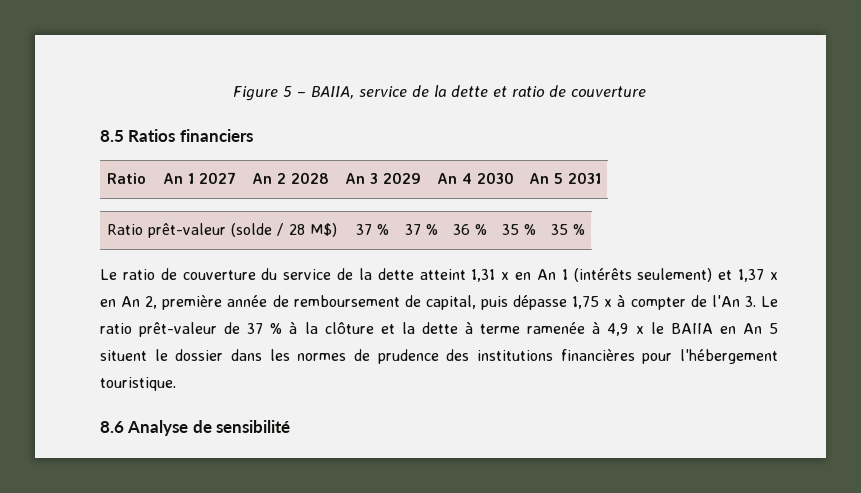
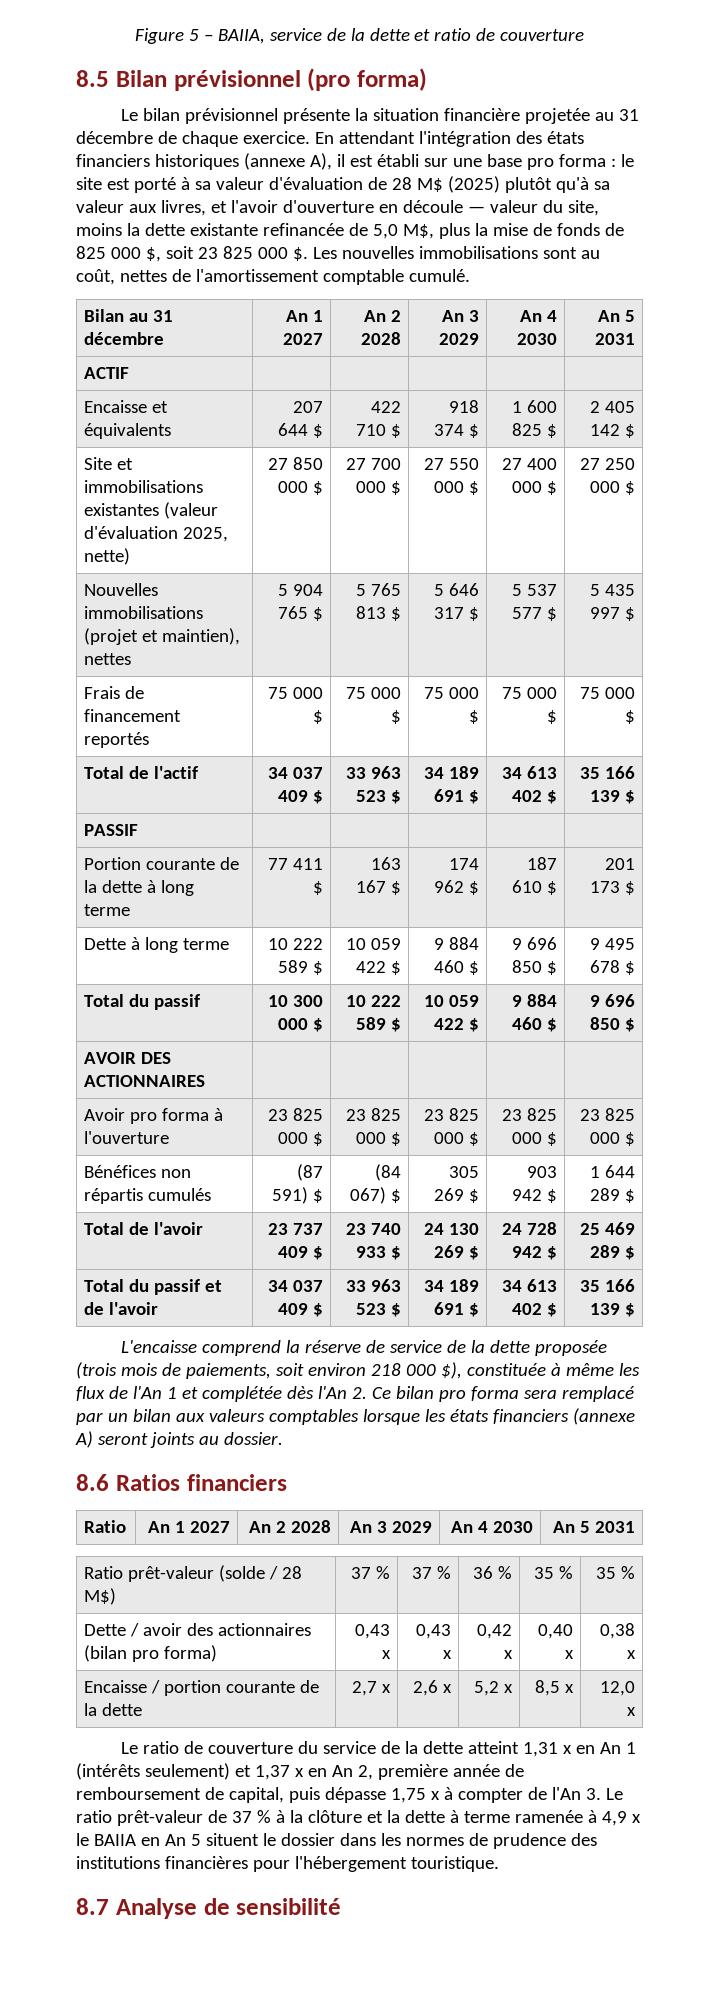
(124, 136) none -> [115,68,427,91] [120,108,639,124] [76,131,584,147] [76,153,634,170] [76,176,610,193] [76,200,599,216] [76,223,624,239] [76,246,600,262] [76,269,470,285] [84,309,174,322] [84,332,165,345] [285,310,323,322] [282,333,323,345] [363,310,401,322] [360,332,401,345] [441,310,479,322] [438,333,479,345] [519,310,557,322] [516,333,557,345] [597,310,635,322] [594,333,635,345] [84,367,130,379] [84,400,169,413] [84,423,172,439] [292,401,323,413] [277,423,323,438] [370,401,401,413] [355,424,401,438] [448,400,479,413] [433,424,479,438] [511,400,557,413] [511,423,557,438] [589,401,635,413] [589,424,635,438] [84,457,134,470] [84,480,204,493] [84,502,219,519] [84,526,229,542] [84,548,131,565] [267,457,323,470] [277,481,323,495] [345,458,401,470] [355,481,401,495] [423,458,479,470] [433,481,479,495] [501,458,557,470] [511,481,557,495] [579,458,635,470] [589,481,635,495] [84,583,159,596] [84,606,204,619] [84,628,241,645] [84,653,132,665] [277,584,323,596] [277,606,323,621] [355,583,401,596] [355,606,401,621] [433,583,479,596] [433,607,479,621] [511,584,557,596] [511,607,557,621] [589,584,635,596] [589,607,635,621] [84,686,145,699] [84,709,182,722] [84,732,150,748] [267,687,323,699] [312,710,323,724] [345,687,401,699] [390,710,401,724] [423,687,479,699] [468,710,479,724] [501,687,557,699] [546,710,557,724] [579,687,635,699] [624,710,635,724] [84,766,199,779] [267,767,323,779] [277,790,323,804] [345,766,401,779] [355,790,401,804] [423,766,479,779] [433,789,479,804] [501,766,557,779] [511,790,557,804] [579,766,635,779] [589,790,635,804] [84,824,139,836] [84,857,240,870] [84,880,195,896] [84,904,131,916] [267,858,323,870] [312,881,323,895] [370,857,401,870] [355,880,401,895] [448,858,479,870] [433,880,479,895] [526,857,557,870] [511,880,557,895] [604,858,635,870] [589,881,635,895] [84,937,230,953] [267,938,323,950] [277,960,323,975] [345,938,401,950] [355,961,401,975] [433,937,479,950] [433,960,479,975] [511,937,557,950] [511,960,557,975] [589,938,635,950] [589,960,635,975] [84,994,201,1010] [267,995,323,1007] [277,1018,323,1032] [345,995,401,1007] [355,1017,401,1032] [423,995,479,1007] [433,1018,479,1032] [511,994,557,1007] [511,1017,557,1032] [589,994,635,1007] [589,1017,635,1032] [84,1052,172,1064] [84,1075,206,1087] [84,1108,224,1124] [84,1131,170,1144] [267,1108,323,1121] [277,1132,323,1146] [345,1108,401,1121] [355,1132,401,1146] [423,1108,479,1121] [433,1132,479,1146] [501,1108,557,1121] [511,1132,557,1146] [579,1108,635,1121] [589,1132,635,1146] [84,1165,192,1178] [84,1188,212,1204] [296,1164,323,1181] [271,1187,323,1204] [374,1164,401,1181] [349,1187,401,1204] [448,1166,479,1178] [433,1188,479,1203] [526,1166,557,1178] [511,1189,557,1203] [589,1165,635,1178] [589,1188,635,1203] [84,1222,204,1235] [267,1223,323,1235] [277,1246,323,1260] [345,1223,401,1235] [355,1246,401,1260] [423,1223,479,1235] [433,1245,479,1260] [501,1222,557,1235] [511,1246,557,1260] [579,1222,635,1235] [589,1245,635,1260] [84,1279,223,1295] [84,1302,159,1315] [267,1280,323,1292] [277,1303,323,1317] [345,1279,401,1292] [355,1303,401,1317] [423,1279,479,1292] [433,1302,479,1317] [501,1279,557,1292] [511,1303,557,1317] [579,1279,635,1292] [589,1303,635,1317] [120,1340,607,1356] [76,1362,640,1379] [76,1386,635,1402] [76,1408,635,1425] [75,1431,283,1448] [76,1474,109,1491] Bilan prévisionnel (pro forma) // Le bilan prévisionnel présente la situation financière projetée au 31 décembre de chaque exercice. En attendant l'intégration des états financiers historiques (annexe A), il est établi sur une base pro forma : le site est porté à sa valeur d'évaluation de 28 M$ (2025) plutôt qu'à sa valeur aux livres, et l'avoir d'ouverture en découle — valeur du site, moins la dette existante refinancée de 5,0 M$, plus la mise de fonds de 825 000 $, soit 23 825 000 $. Les nouvelles immobilisations sont au coût, nettes de l'amortissement comptable cumulé. // Bilan au 31 décembre | An 1 2027 | An 2 2028 | An 3 2029 | An 4 2030 | An 5 2031 // ACTIF | | | | | // Encaisse et équivalents | 207 644 $ | 422 710 $ | 918 374 $ | 1 600 825 $ | 2 405 142 $ // Site et immobilisations existantes (valeur d'évaluation 2025, nette) | 27 850 000 $ | 27 700 000 $ | 27 550 000 $ | 27 400 000 $ | 27 250 000 $ // Nouvelles immobilisations (projet et maintien), nettes | 5 904 765 $ | 5 765 813 $ | 5 646 317 $ | 5 537 577 $ | 5 435 997 $ // Frais de financement reportés | 75 000 $ | 75 000 $ | 75 000 $ | 75 000 $ | 75 000 $ // Total de l'actif | 34 037 409 $ | 33 963 523 $ | 34 189 691 $ | 34 613 402 $ | 35 166 139 $ // PASSIF | | | | | // Portion courante de la dette à long terme | 77 411 $ | 163 167 $ | 174 962 $ | 187 610 $ | 201 173 $ // Dette à long terme | 10 222 589 $ | 10 059 422 $ | 9 884 460 $ | 9 696 850 $ | 9 495 678 $ // Total du passif | 10 300 000 $ | 10 222 589 $ | 10 059 422 $ | 9 884 460 $ | 9 696 850 $ // AVOIR DES ACTIONNAIRES | | | | | // Avoir pro forma à l'ouverture | 23 825 000 $ | 23 825 000 $ | 23 825 000 $ | 23 825 000 $ | 23 825 000 $ // Bénéfices non répartis cumulés | (87 591) $ | (84 067) $ | 305 269 $ | 903 942 $ | 1 644 289 $ // Total de l'avoir | 23 737 409 $ | 23 740 933 $ | 24 130 269 $ | 24 728 942 $ | 25 469 289 $ // Total du passif et de l'avoir | 34 037 409 $ | 33 963 523 $ | 34 189 691 $ | 34 613 402 $ | 35 166 139 $ // L'encaisse comprend la réserve de service de la dette proposée (trois mois de paiements, soit environ 218 000 $), constituée à même les flux de l'An 1 et complétée dès l'An 2. Ce bilan pro forma sera remplacé par un bilan aux valeurs comptables lorsque les états financiers (annexe A) seront joints au dossier. // 8.6
(586, 229) none -> [84,1623,312,1637] [84,1645,218,1662] [354,1624,390,1639] [381,1650,391,1659] [415,1624,451,1639] [442,1650,452,1659] [476,1624,512,1639] [503,1650,513,1659] [537,1624,573,1639] [564,1650,574,1659] [599,1623,635,1639] [626,1650,636,1659] [84,1680,320,1696] [84,1703,143,1716] [351,1681,391,1696] [412,1680,452,1696] [473,1681,513,1696] [534,1680,574,1696] [599,1681,635,1696] [626,1707,636,1716] // Dette / avoir des actionnaires (bilan pro forma) | 0,43 x | 0,43 x | 0,42 x | 0,40 x | 0,38 x // Encaisse / portion courante de la dette | 2,7 x | 2,6 x | 5,2 x | 8,5 x | 12,0 x
[100,421,124,433] 8.6 -> [76,1898,109,1915] 8.7

